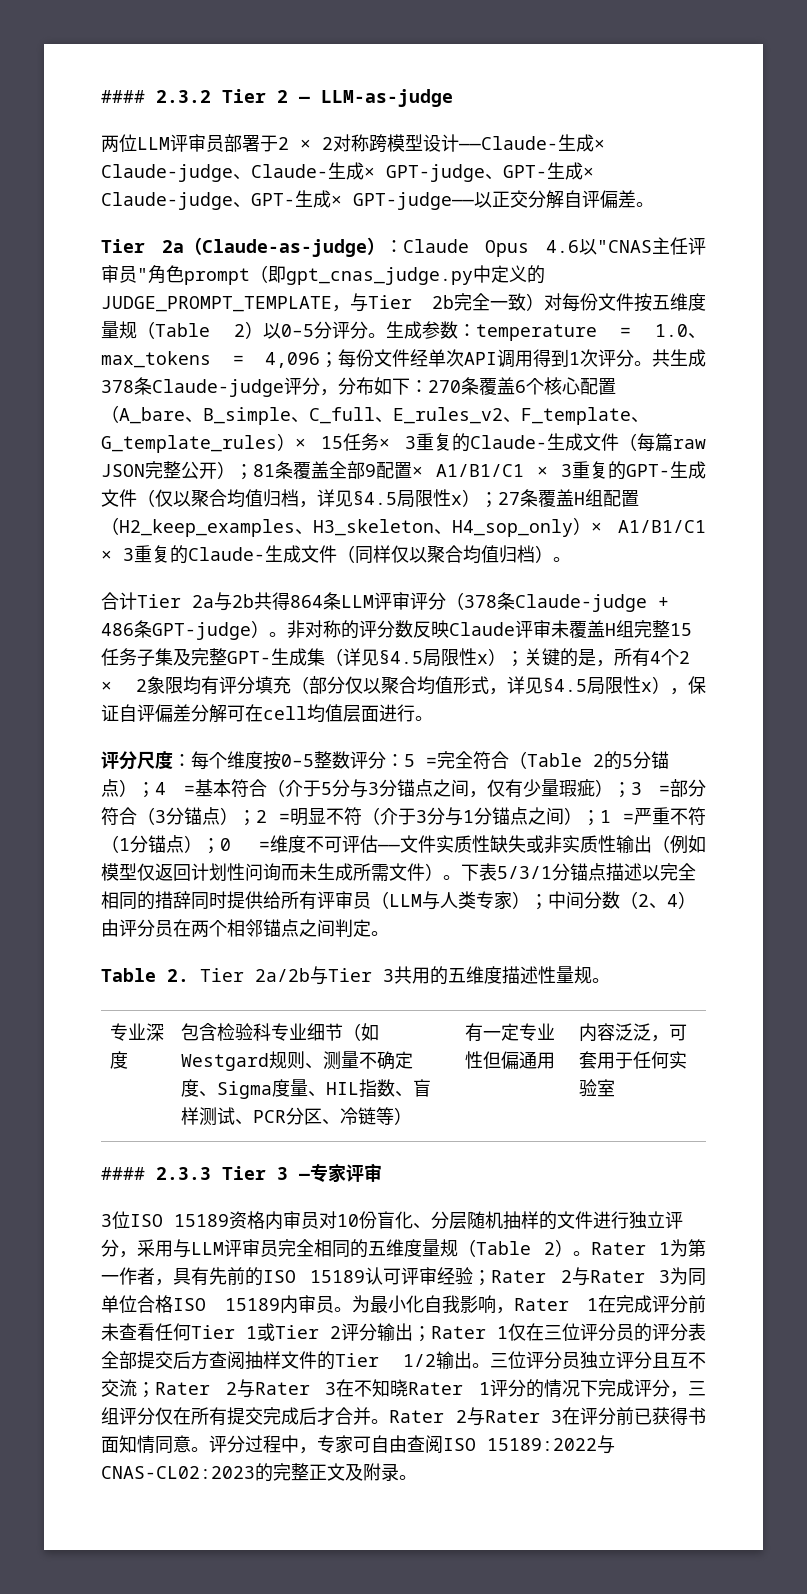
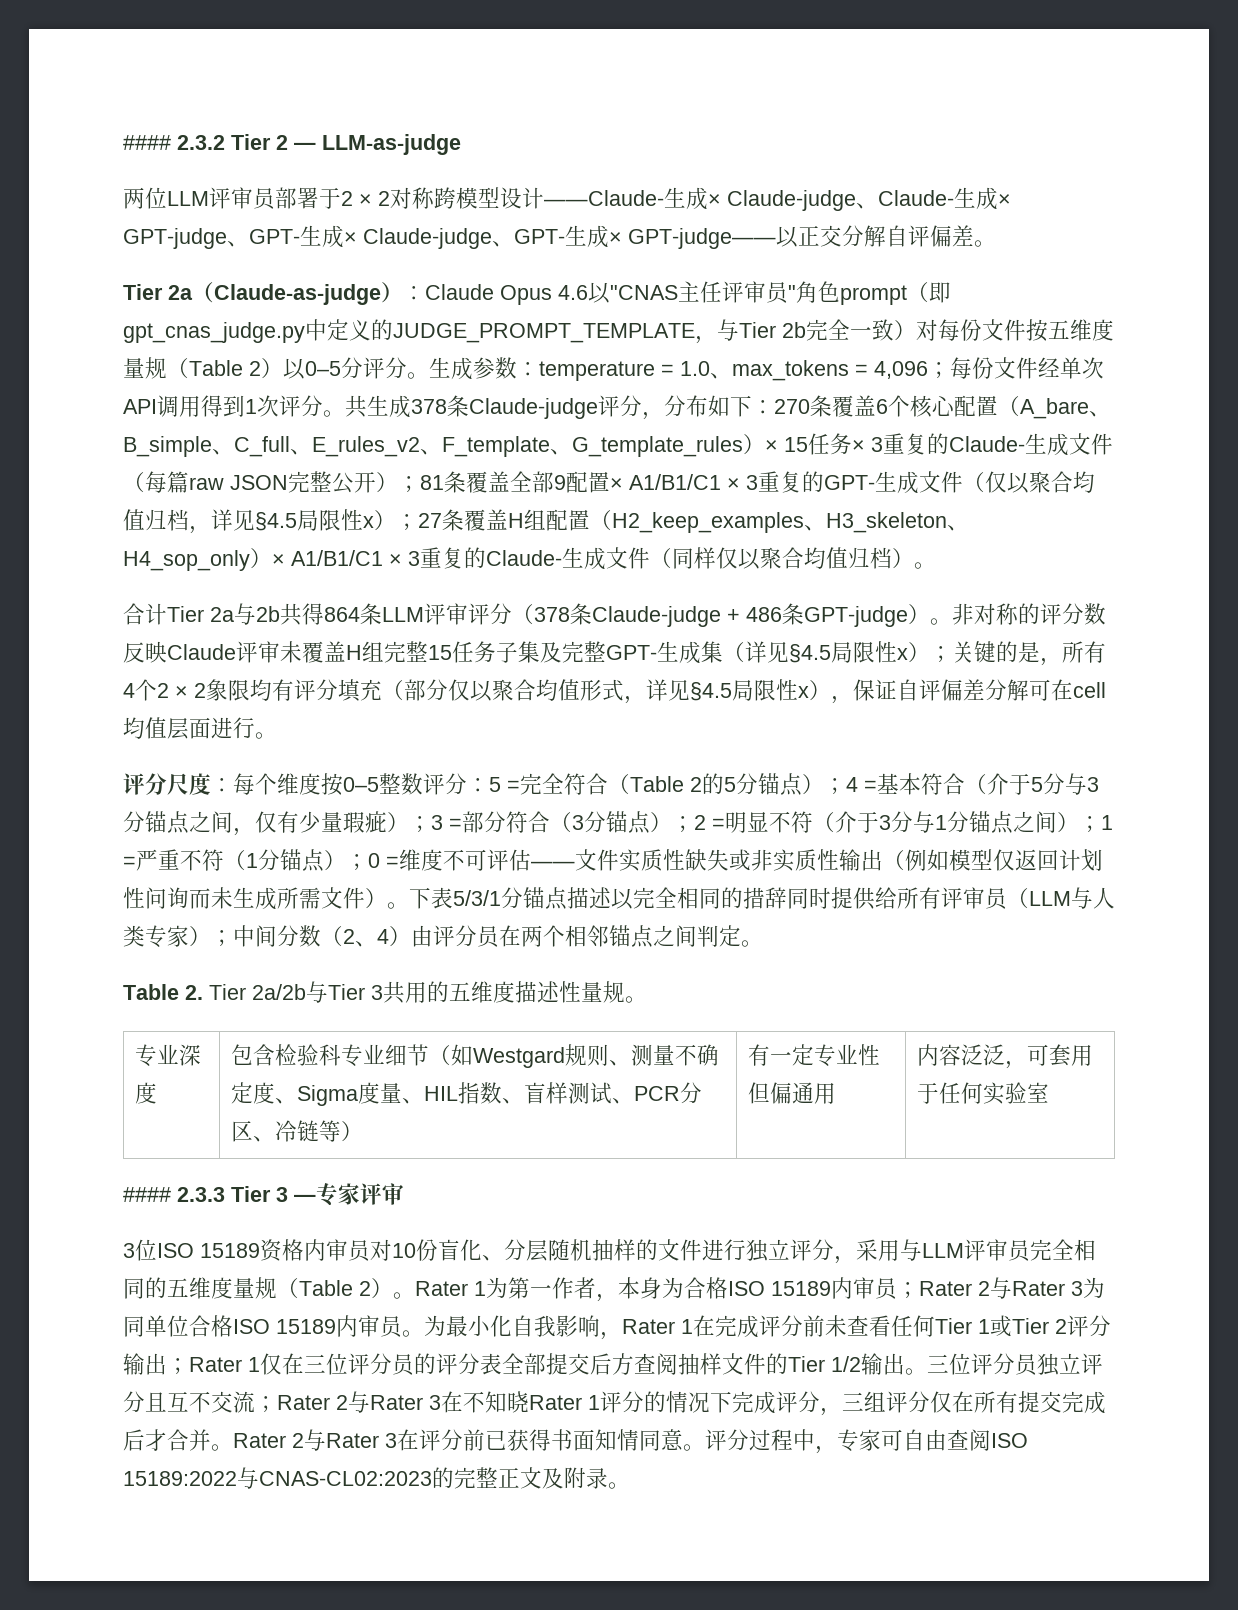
[173,1267,474,1286] 具有先前的ISO 15189认可评审经验 -> [618,1277,898,1300] 本身为合格ISO 15189内审员

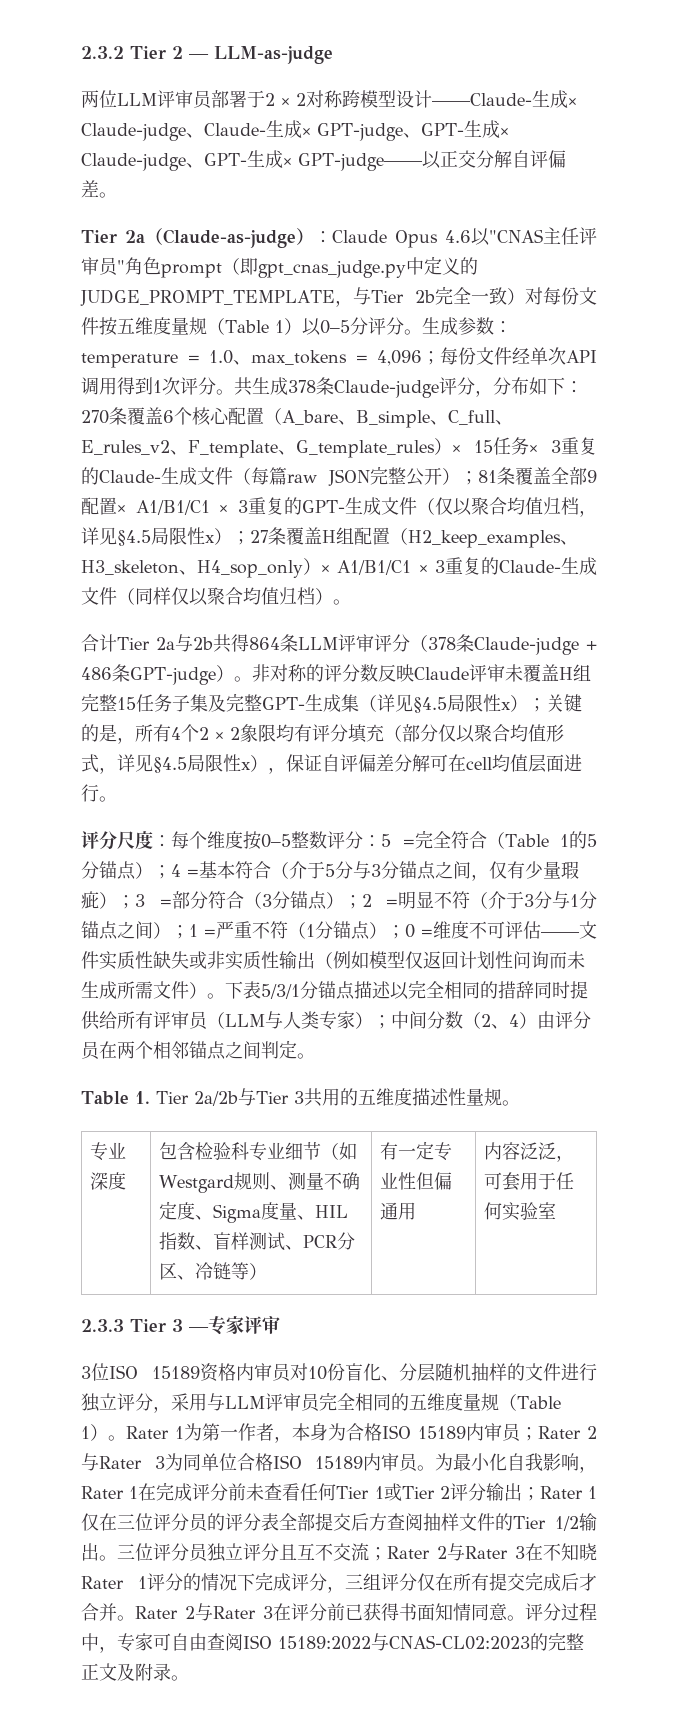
[123,135,171,150] #### -> (81, 52) none
[249,361,261,376] 2 -> [274,320,284,333] 1
[690,777,702,792] 2 -> [560,834,569,847] 1
[185,985,203,1000] 2. -> [134,1091,150,1104] 1.
[123,1187,171,1202] #### -> (556, 1210) none
[359,1281,371,1296] 2 -> [81,1426,90,1439] 1

